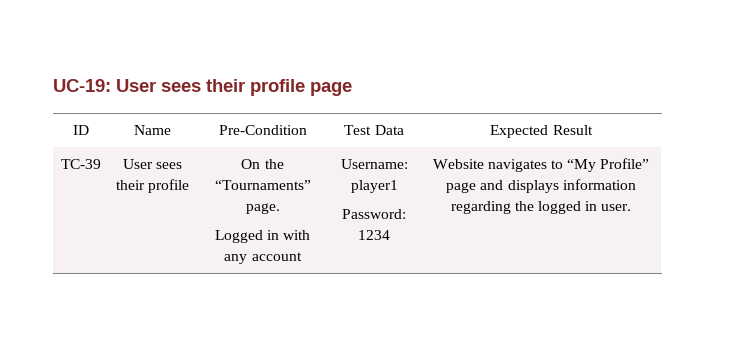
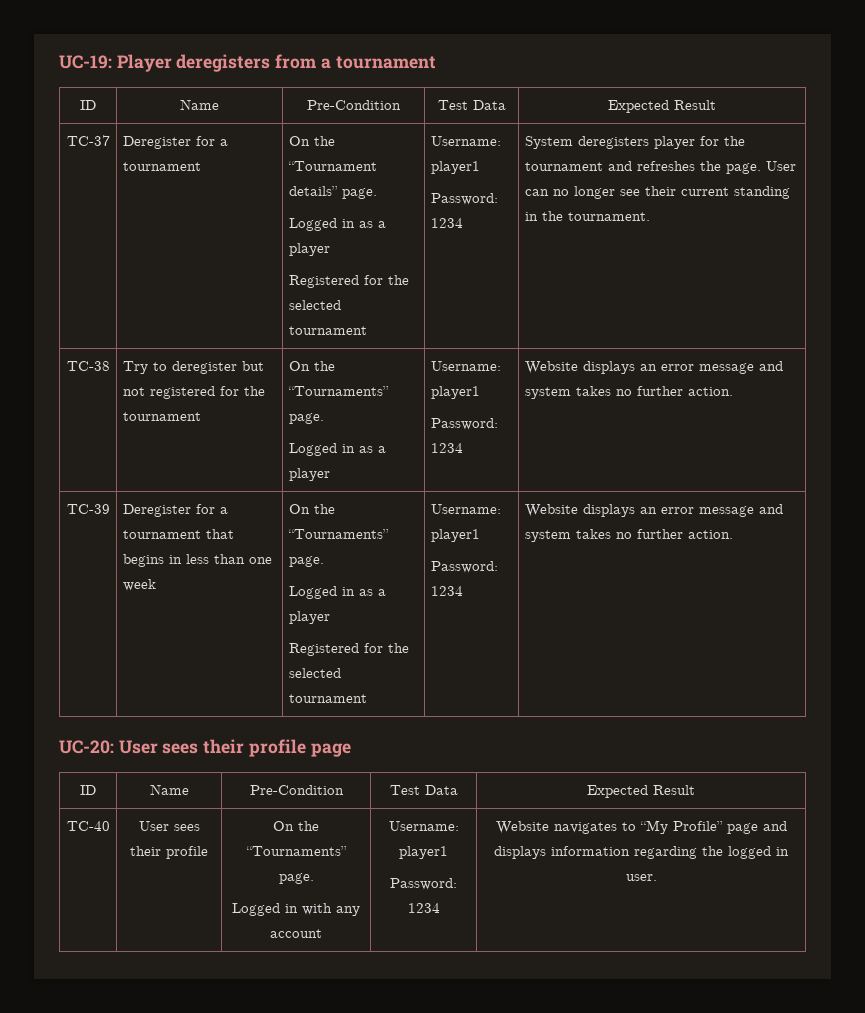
(111, 85) none -> [116,54,436,72] [80,100,96,110] [180,99,219,110] [307,100,401,110] [437,100,506,110] [607,100,716,113] [66,135,110,146] [122,136,228,149] [122,162,201,171] [288,136,335,146] [287,161,377,171] [288,186,377,199] [288,218,386,231] [288,243,330,256] [288,275,409,288] [288,300,341,310] [288,326,367,335] [430,136,501,146] [430,161,480,174] [430,193,498,205] [430,218,463,228] [524,136,745,149] [524,161,796,174] [524,186,790,199] [524,211,650,221] [66,361,110,371] [122,361,264,374] [122,386,265,399] [122,412,201,421] [288,361,335,371] [287,386,389,396] [288,413,324,424] [288,443,386,456] [288,468,330,481] [430,361,501,371] [430,386,480,399] [430,418,498,430] [430,443,463,453] [524,361,783,374] [524,386,733,399] [66,504,110,514] [122,504,228,517] [122,529,234,539] [122,554,272,567] [122,579,156,591] [288,504,335,514] [287,529,389,539] [288,556,324,567] [288,586,386,599] [288,611,330,624] [288,643,409,656] [288,668,341,678] [288,694,367,703] [430,504,501,514] [430,529,480,542] [430,561,498,573] [430,586,463,596] [524,504,783,517] [524,529,733,542] [59,740,114,754] Player deregisters from a tournament // ID | Name | Pre-Condition | Test Data | Expected Result // TC-37 | Deregister for a tournament | On the “Tournament details” page. // Logged in as a player // Registered for the selected tournament | Username: player1 // Password: 1234 | System deregisters player for the tournament and refreshes the page. User can no longer see their current standing in the tournament. // TC-38 | Try to deregister but not registered for the tournament | On the “Tournaments” page. // Logged in as a player | Username: player1 // Password: 1234 | Website displays an error message and system takes no further action. // TC-39 | Deregister for a tournament that begins in less than one week | On the “Tournaments” page. // Logged in as a player // Registered for the selected tournament | Username: player1 // Password: 1234 | Website displays an error message and system takes no further action. // UC-20:
[60,159,101,169] TC-39 -> [66,821,110,831] TC-40

